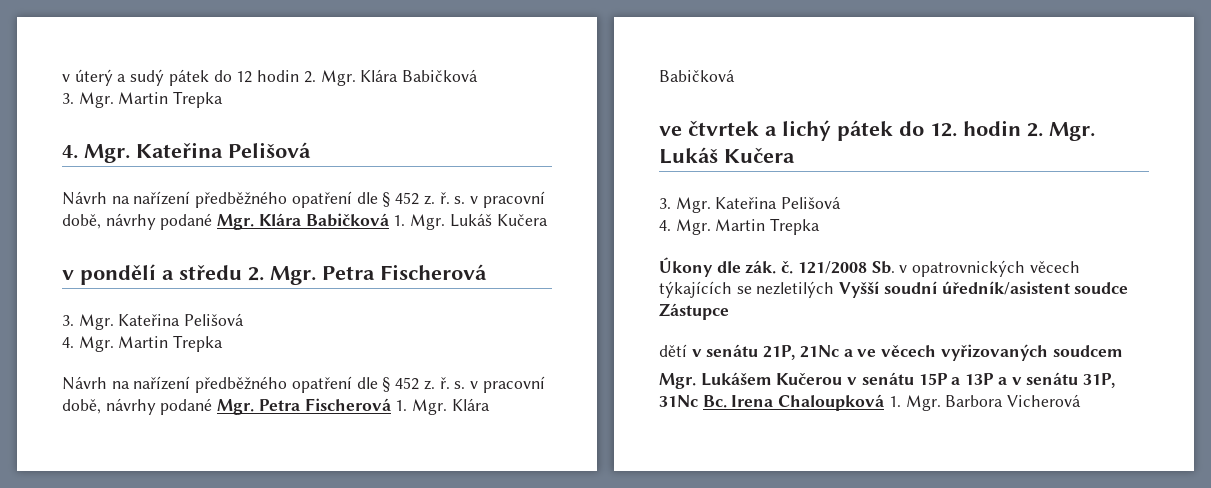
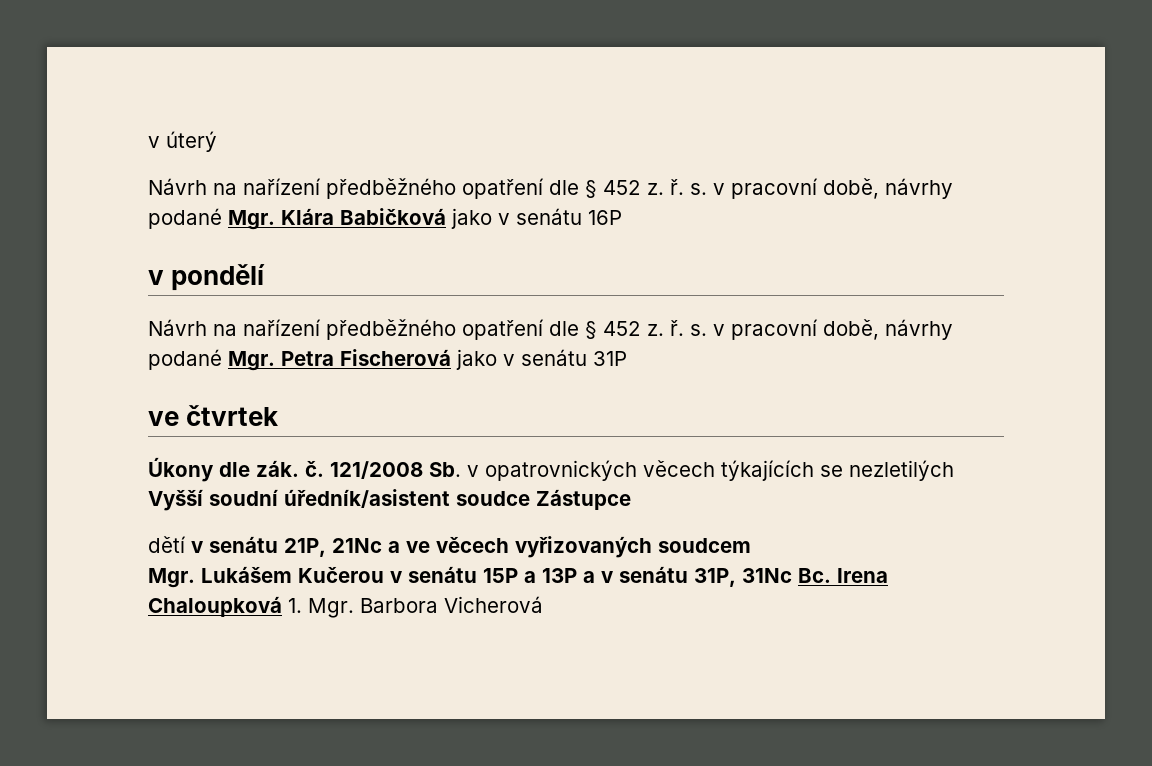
[117,69,478,86] [62,91,224,108] [62,142,311,163] a sudý pátek do 12 hodin 2. Mgr. Klára Babičková // 3. Mgr. Martin Trepka // 4. Mgr. Kateřina Pelišová -> (217, 141) none
[393,213,548,230] [62,264,487,285] [62,313,245,330] [62,335,224,352] 1. Mgr. Lukáš Kučera // v pondělí a středu 2. Mgr. Petra Fischerová // 3. Mgr. Kateřina Pelišová // 4. Mgr. Martin Trepka -> [451,208,622,229] [148,264,266,291] jako v senátu 16P // v pondělí
[395,398,490,415] [659,69,735,82] [659,120,1095,141] [659,147,795,164] [659,196,842,213] [659,218,821,235] 1. Mgr. Klára Babičková // ve čtvrtek a lichý pátek do 12. hodin 2. Mgr. Lukáš Kučera // 3. Mgr. Kateřina Pelišová // 4. Mgr. Martin Trepka -> [456,349,627,370] [148,405,279,426] jako v senátu 31P // ve čtvrtek

